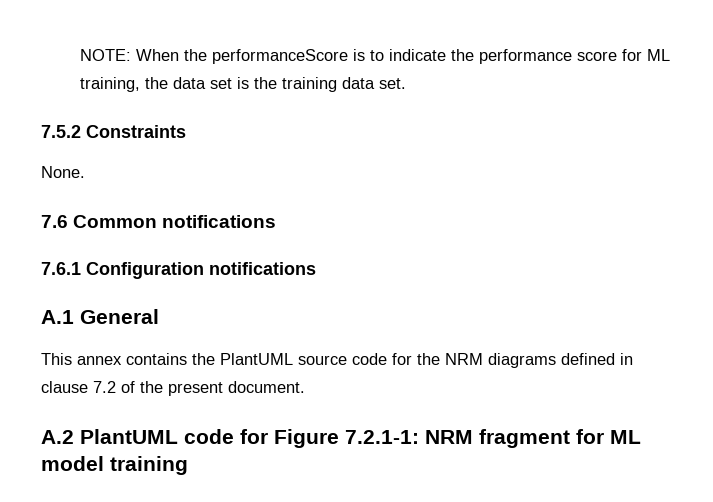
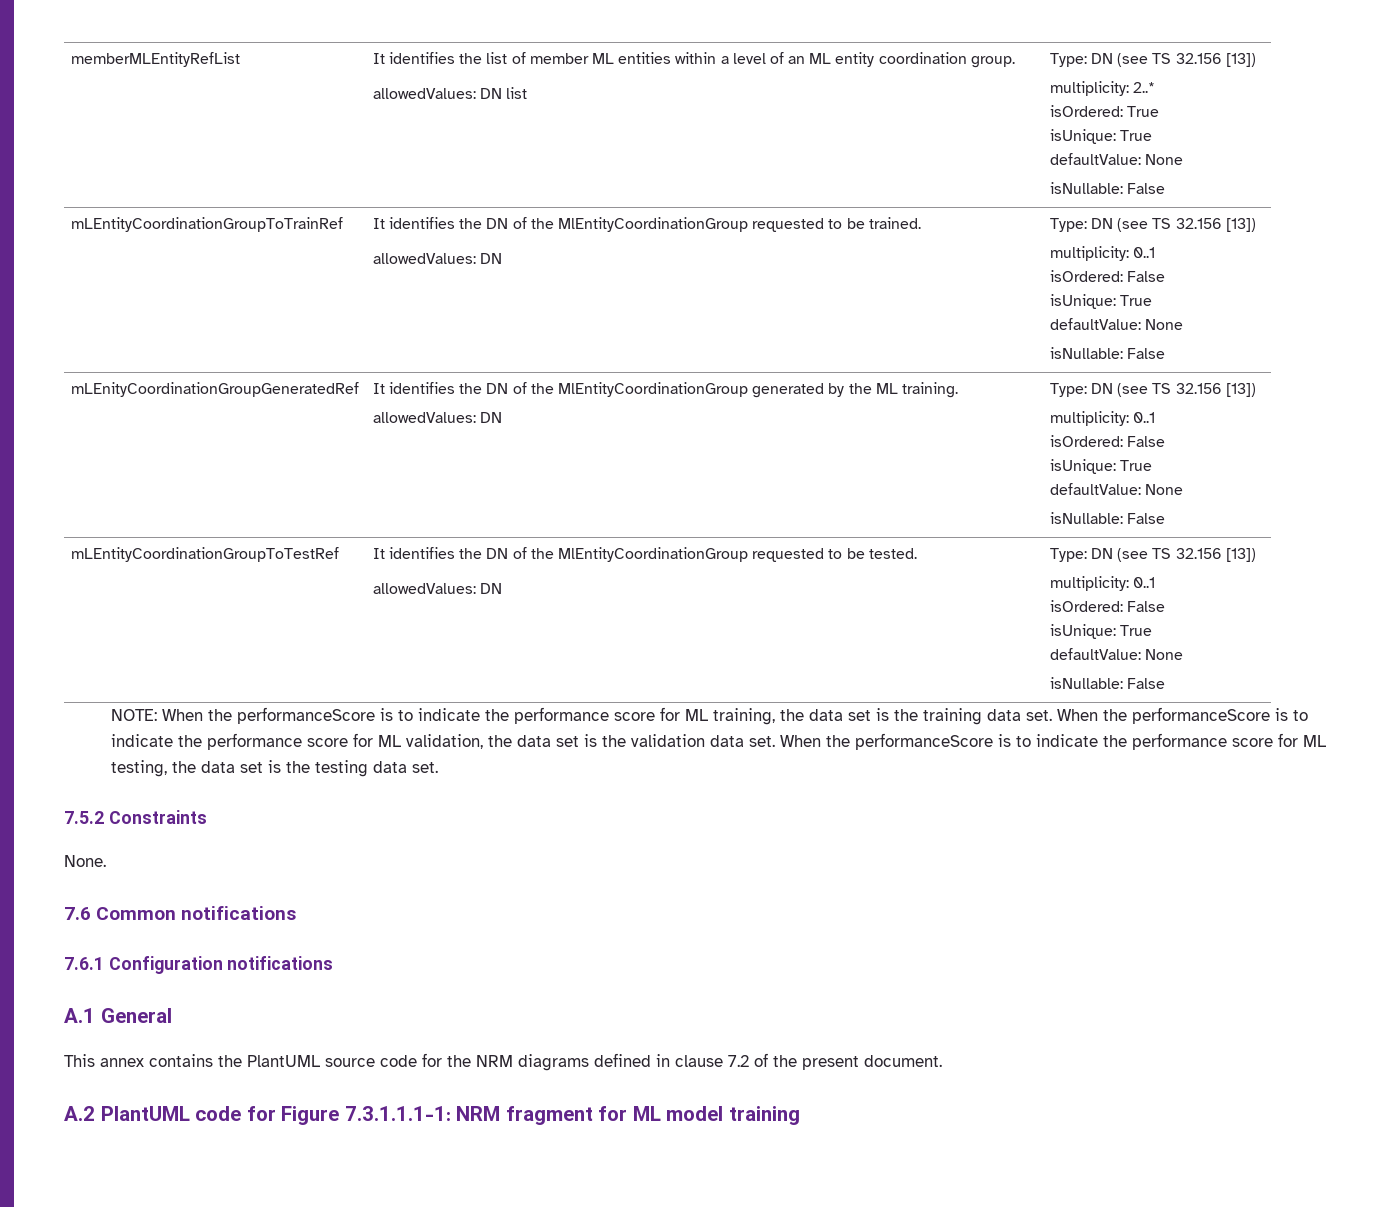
(79, 55) none -> [70,52,240,67] [372,52,1015,68] [372,87,528,99] [1049,53,1256,67] [1049,81,1156,96] [1049,105,1160,117] [1049,129,1153,144] [1049,153,1184,165] [1049,182,1166,194] [70,217,343,232] [372,217,921,232] [372,253,503,264] [1049,218,1256,232] [1049,246,1156,261] [1049,270,1166,282] [1049,294,1153,309] [1049,318,1184,330] [1049,347,1166,359] [70,382,359,397] [372,382,958,398] [372,412,503,423] [1049,383,1256,397] [1049,411,1156,426] [1049,435,1166,447] [1049,459,1153,474] [1049,483,1184,495] [1049,512,1166,524] [70,547,339,562] [372,547,917,562] [372,583,503,594] [1049,548,1256,562] [1049,576,1156,591] [1049,600,1166,612] [1049,624,1153,639] [1049,648,1184,660] [1049,677,1166,689] memberMLEntityRefList | It identifies the list of member ML entities within a level of an ML entity coordination group. // allowedValues: DN list | Type: DN (see TS 32.156 [13]) // multiplicity: 2..* // isOrdered: True // isUnique: True // defaultValue: None // isNullable: False // mLEntityCoordinationGroupToTrainRef | It identifies the DN of the MlEntityCoordinationGroup requested to be trained. // allowedValues: DN | Type: DN (see TS 32.156 [13]) // multiplicity: 0..1 // isOrdered: False // isUnique: True // defaultValue: None // isNullable: False // mLEnityCoordinationGroupGeneratedRef | It identifies the DN of the MlEntityCoordinationGroup generated by the ML training. // allowedValues: DN | Type: DN (see TS 32.156 [13]) // multiplicity: 0..1 // isOrdered: False // isUnique: True // defaultValue: None // isNullable: False // mLEntityCoordinationGroupToTestRef | It identifies the DN of the MlEntityCoordinationGroup requested to be tested. // allowedValues: DN | Type: DN (see TS 32.156 [13]) // multiplicity: 0..1 // isOrdered: False // isUnique: True // defaultValue: None // isNullable: False //
(406, 83) none -> [1056,707,1308,724] [110,733,1326,750] [110,760,438,777] When the performanceScore is to indicate the performance score for ML validation, the data set is the validation data set. When the performanceScore is to indicate the performance score for ML testing, the data set is the testing data set.
[345,430,419,444] 7.2.1-1: -> [344,1106,451,1121] 7.3.1.1.1-1:

